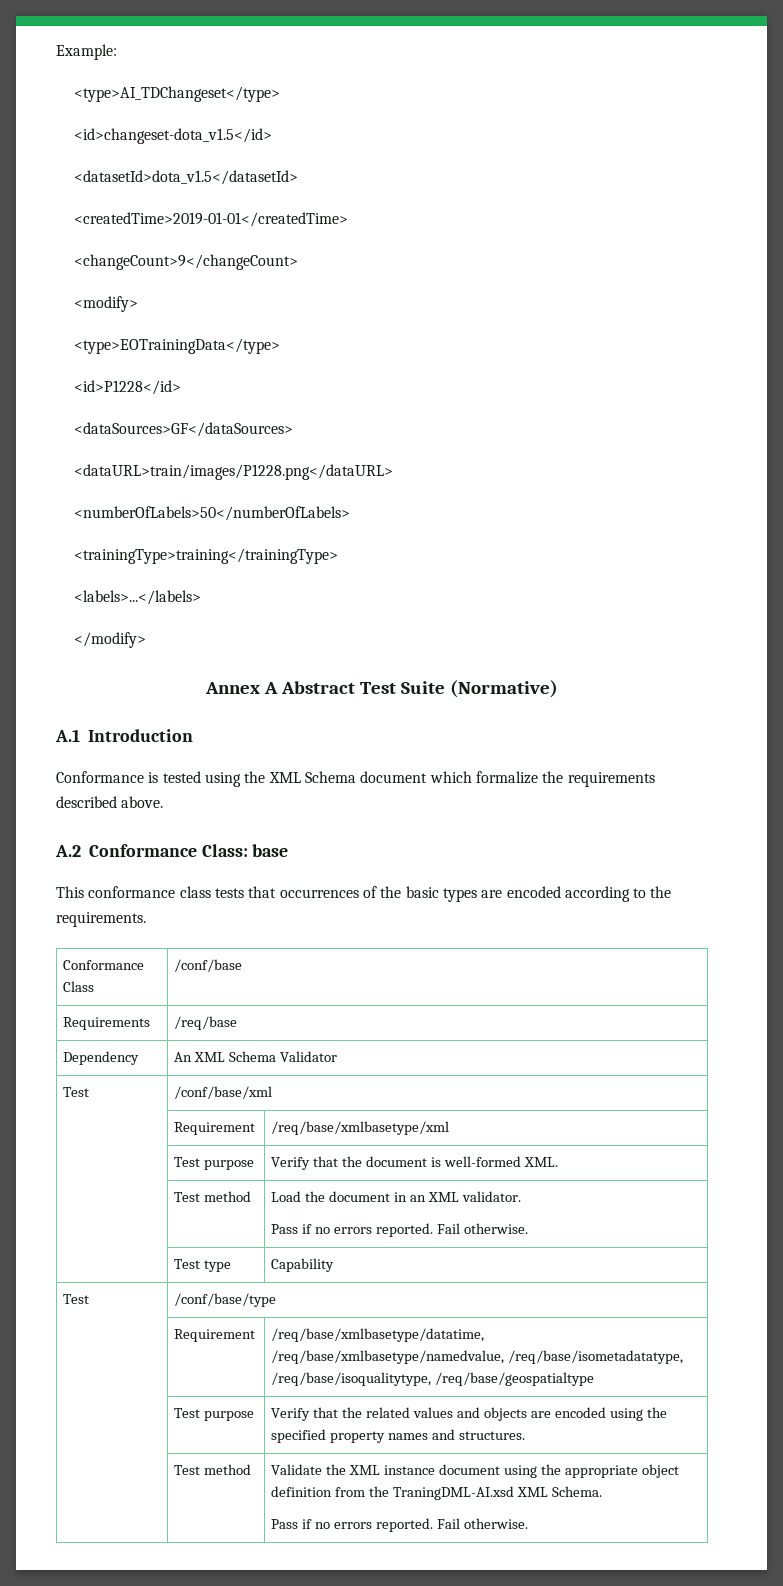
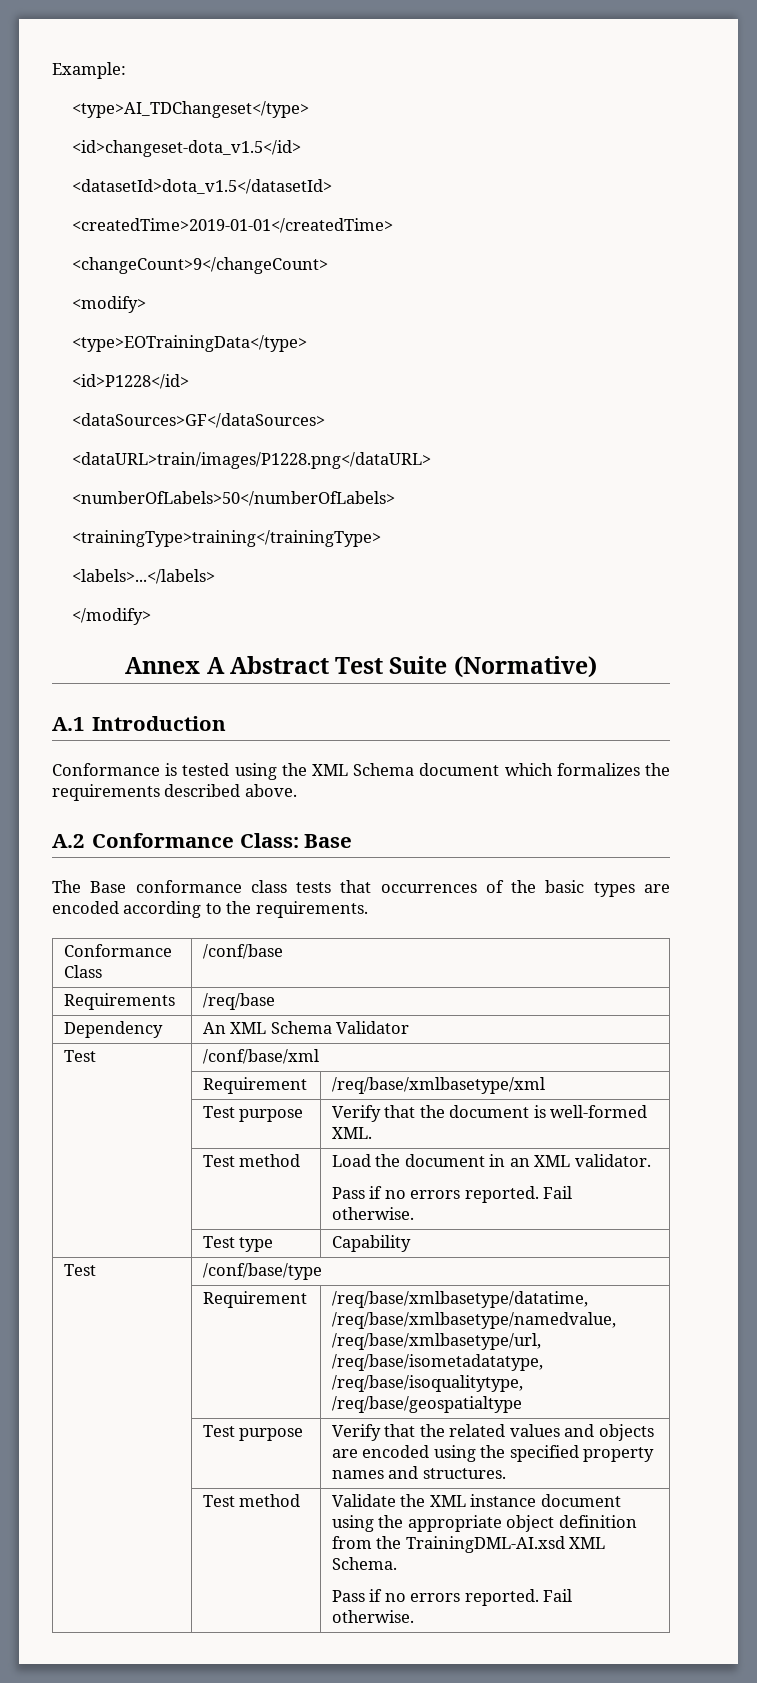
[475,771,538,784] formalize -> [556,763,640,776] formalizes
[252,844,289,857] [56,886,84,898] base // This -> [304,834,353,848] [52,880,127,893] Base // The Base
(505, 1357) none -> [332,1333,542,1350] /req/base/xmlbasetype/url,
[393,1486,515,1500] TraningDML-AI.xsd -> [405,1536,565,1553] TrainingDML-AI.xsd

